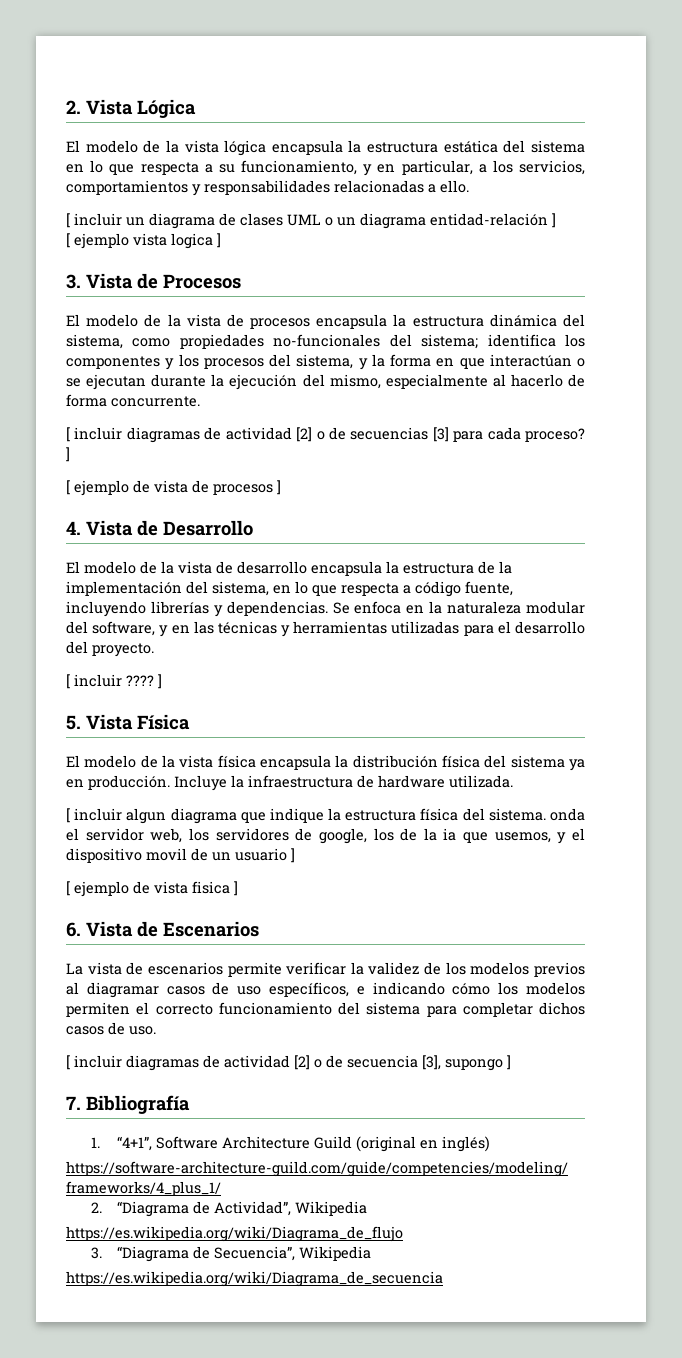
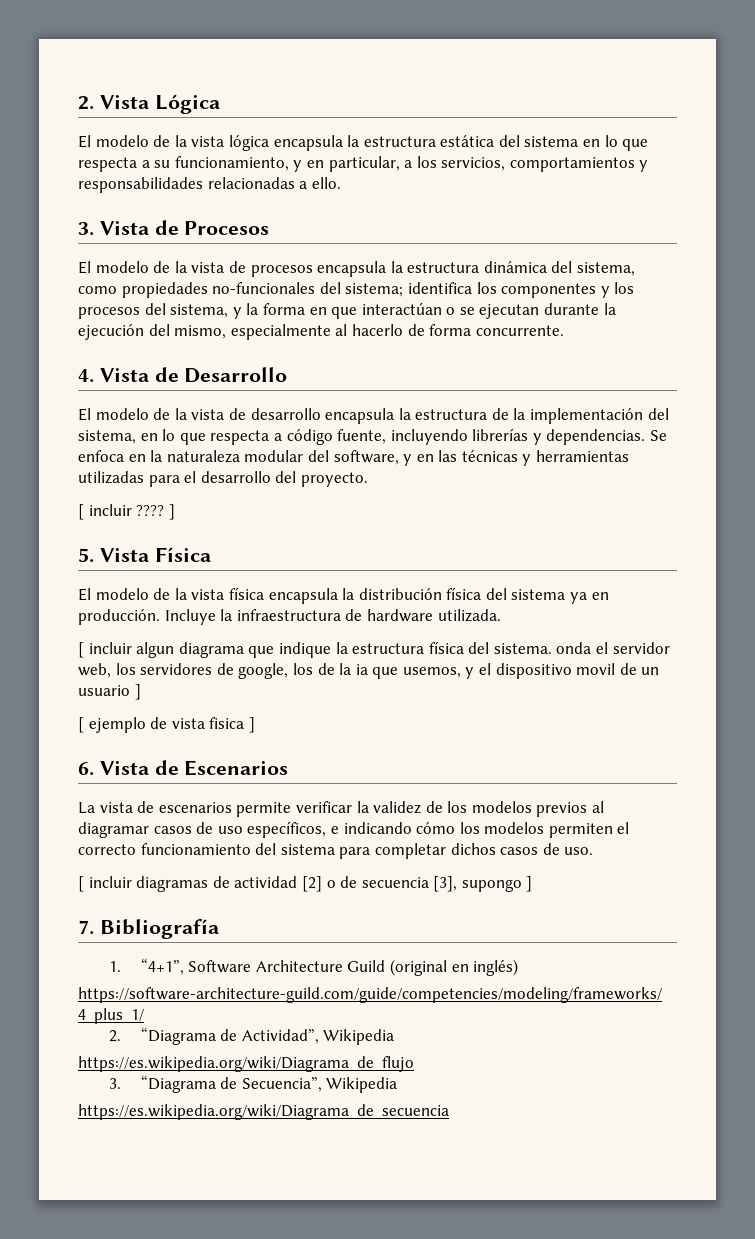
[66,213,556,229] [66,233,221,249] // [ incluir un diagrama de clases UML o un diagrama entidad-relación ] // [ ejemplo vista logica ] -> (341, 183) none
[66,427,586,443] [66,447,70,462] [66,480,281,496] // [ incluir diagramas de actividad [2] o de secuencias [3] para cada proceso? ] // [ ejemplo de vista de procesos ] -> (564, 330) none

